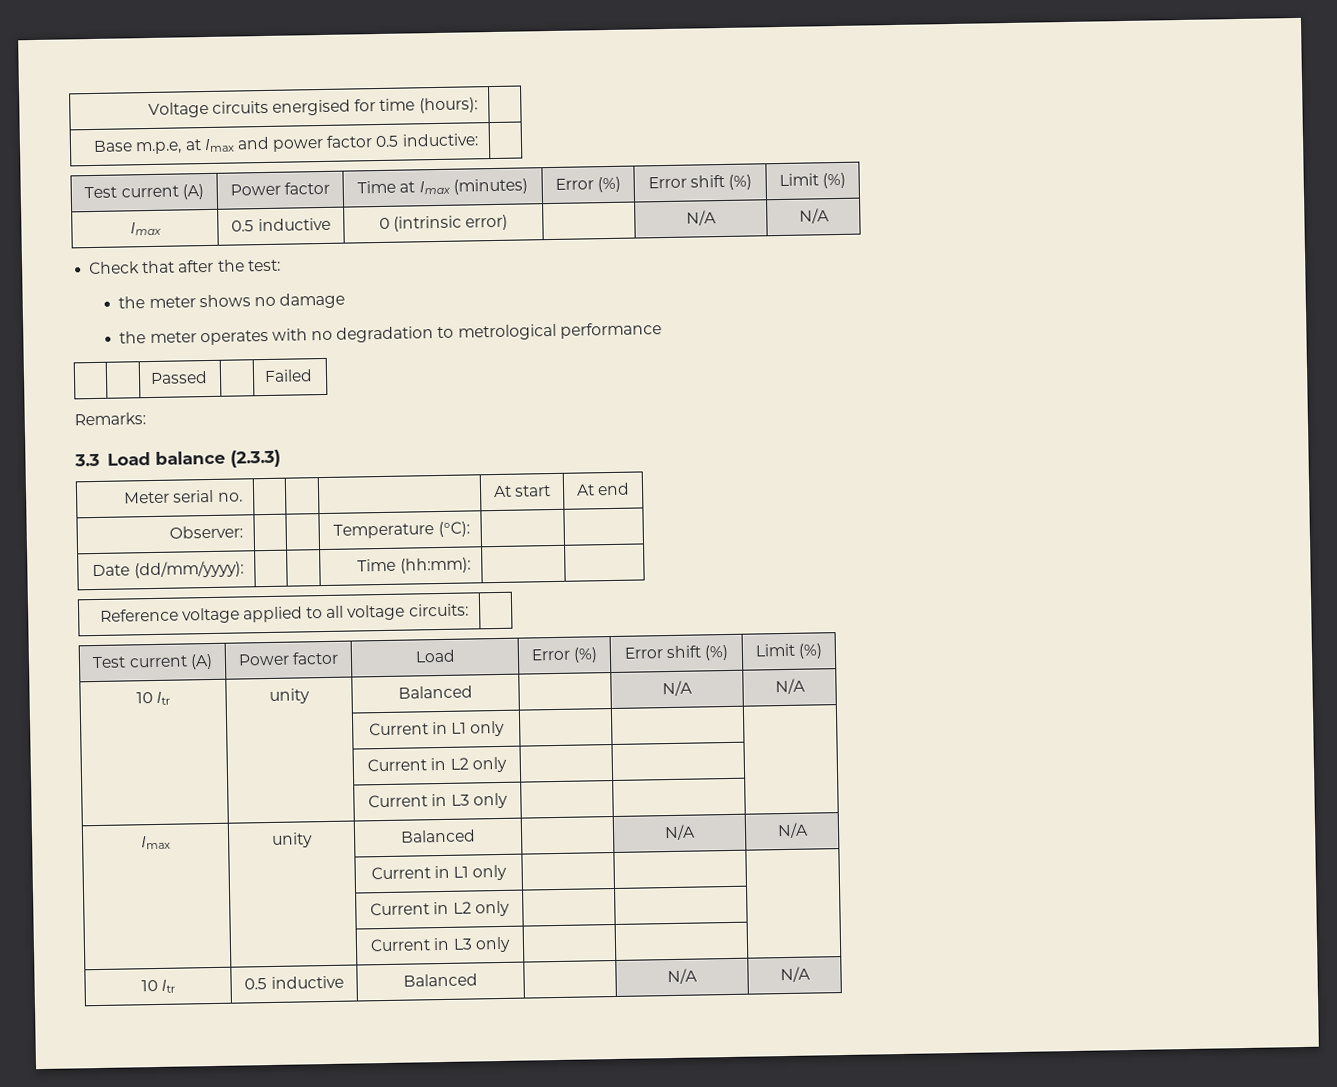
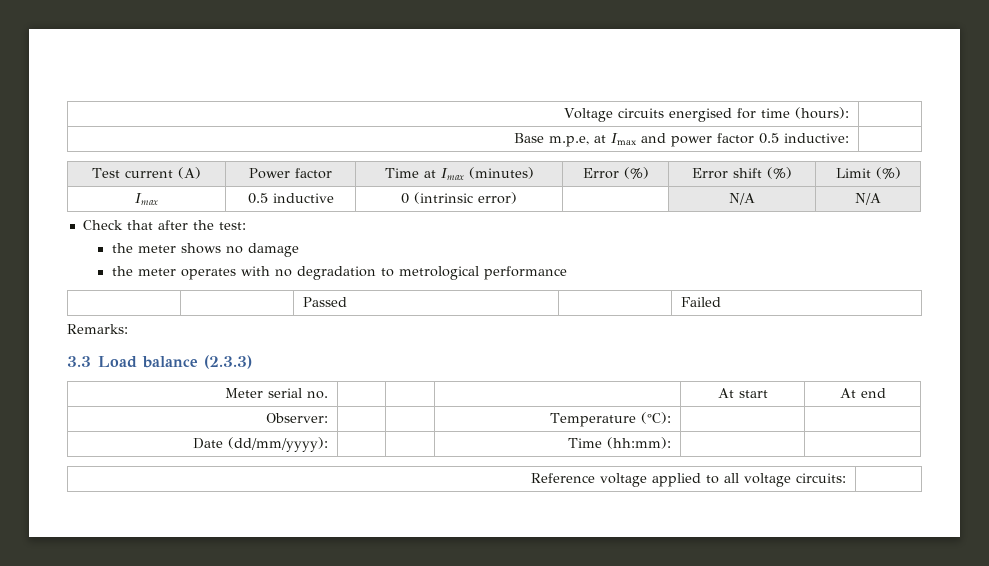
[92,653,213,670] [237,651,340,666] [414,649,456,663] [530,647,599,663] [623,644,730,661] [754,643,824,659] [135,691,171,705] [269,688,310,704] [398,685,473,699] [662,680,693,697] [774,678,806,695] [368,720,506,737] [367,756,507,773] [368,792,508,809] [141,835,171,850] [271,832,313,848] [400,829,476,843] [664,824,696,841] [776,822,809,839] [370,864,508,881] [370,900,510,917] [370,936,511,953] [140,979,176,993] [244,975,344,990] [403,973,478,987] [667,968,698,985] [779,966,811,983] // Test current (A) | Power factor | Load | Error (%) | Error shift (%) | Limit (%) // 10 Itr | unity | Balanced | | N/A | N/A // | | Current in L1 only | | | // | | Current in L2 only | | | // | | Current in L3 only | | | // Imax | unity | Balanced | | N/A | N/A // | | Current in L1 only | | | // | | Current in L2 only | | | // | | Current in L3 only | | | // 10 Itr | 0.5 inductive | Balanced | | N/A | N/A -> (846, 478) none

